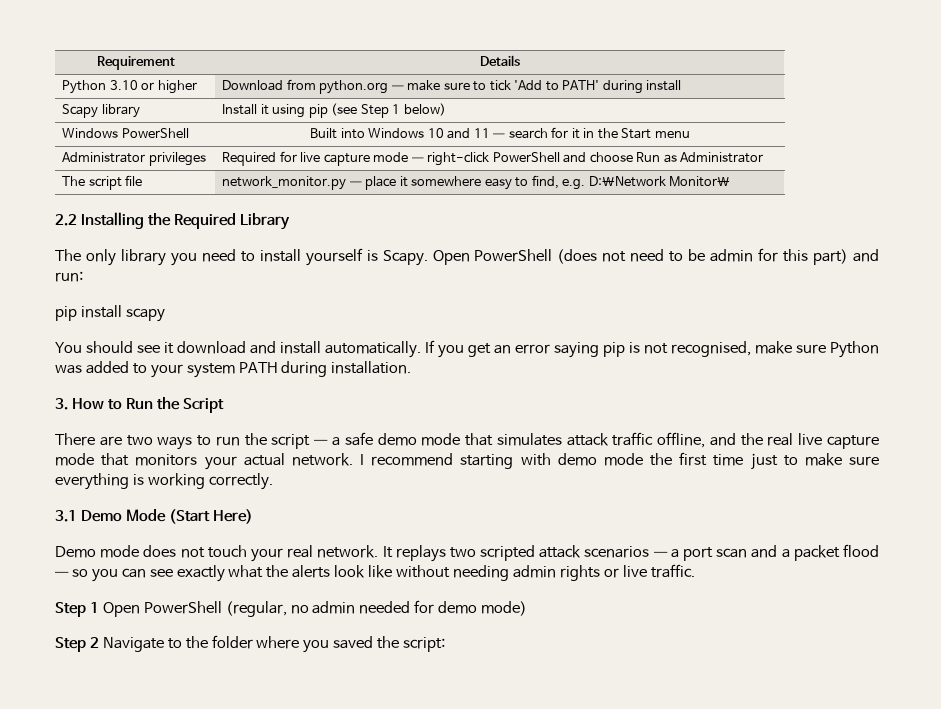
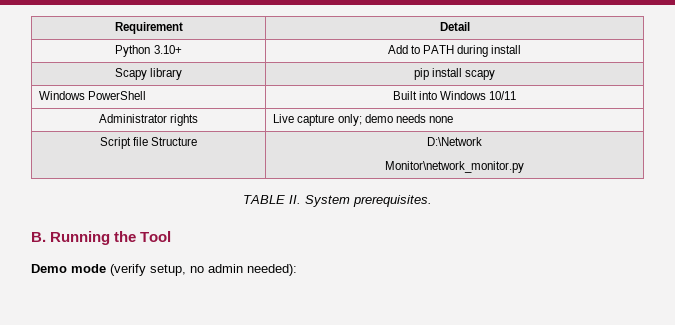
[480,55,520,66] [62,80,197,94] [222,79,682,94] [62,104,140,118] [222,103,446,118] Details // Python 3.10 or higher | Download from python.org — make sure to tick 'Add to PATH' during install // Scapy library | Install it using pip (see Step 1 below) -> [439,22,470,31] [115,45,182,57] [387,45,522,57] [114,68,183,80] [413,68,496,80] Detail // Python 3.10+ | Add to PATH during install // Scapy library | pip install scapy
[427,127,690,139] [62,152,206,166] [222,151,764,166] [62,175,143,190] [222,175,731,190] [55,212,290,230] [55,248,880,266] [55,271,83,282] [55,305,165,322] [55,340,880,358] [55,361,412,378] [55,397,224,413] [55,432,879,450] [55,452,879,470] [55,473,273,490] [55,509,253,524] [55,544,879,562] [55,564,695,582] [55,600,528,617] [55,635,446,653] 10 and 11 — search for it in the Start menu // Administrator privileges | Required for live capture mode — right-click PowerShell and choose Run as Administrator // The script file | network_monitor.py — place it somewhere easy to find, e.g. D:\Network Monitor\ // 2.2 Installing the Required Library // The only library you need to install yourself is Scapy. Open PowerShell (does not need to be admin for this part) and run: // pip install scapy // You should see it download and install automatically. If you get an error saying pip is not recognised, make sure Python was added to your system PATH during installation. // 3. How to Run the Script // There are two ways to run the script — a safe demo mode that simulates attack traffic offline, and the real live capture mode that monitors your actual network. I recommend starting with demo mode the first time just to make sure everything is working correctly. // 3.1 Demo Mode (Start Here) // Demo mode does not touch your real network. It replays two scripted attack scenarios — a port scan and a packet flood — so you can see exactly what the alerts look like without needing admin rights or live traffic. // Step 1 Open PowerShell (regular, no admin needed for demo mode) // Step 2 Navigate to the folder where you saved the script: -> [489,91,517,100] [98,114,199,126] [273,114,453,126] [99,137,198,149] [427,137,482,146] [385,161,524,173] [243,195,432,207] [31,231,172,245] [31,264,297,276] 10/11 // Administrator rights | Live capture only; demo needs none // Script file Structure | D:\Network // Monitor\network_monitor.py // TABLE II. System prerequisites. // B. Running the Tool // Demo mode (verify setup, no admin needed):

